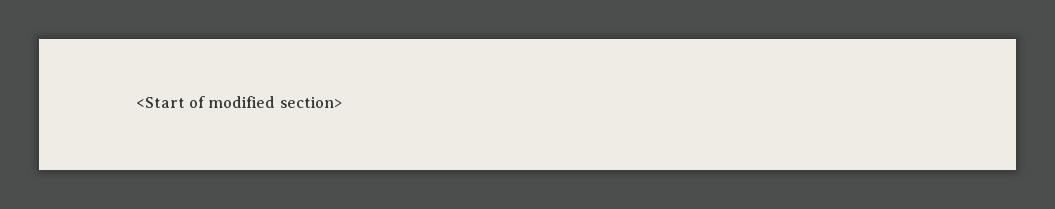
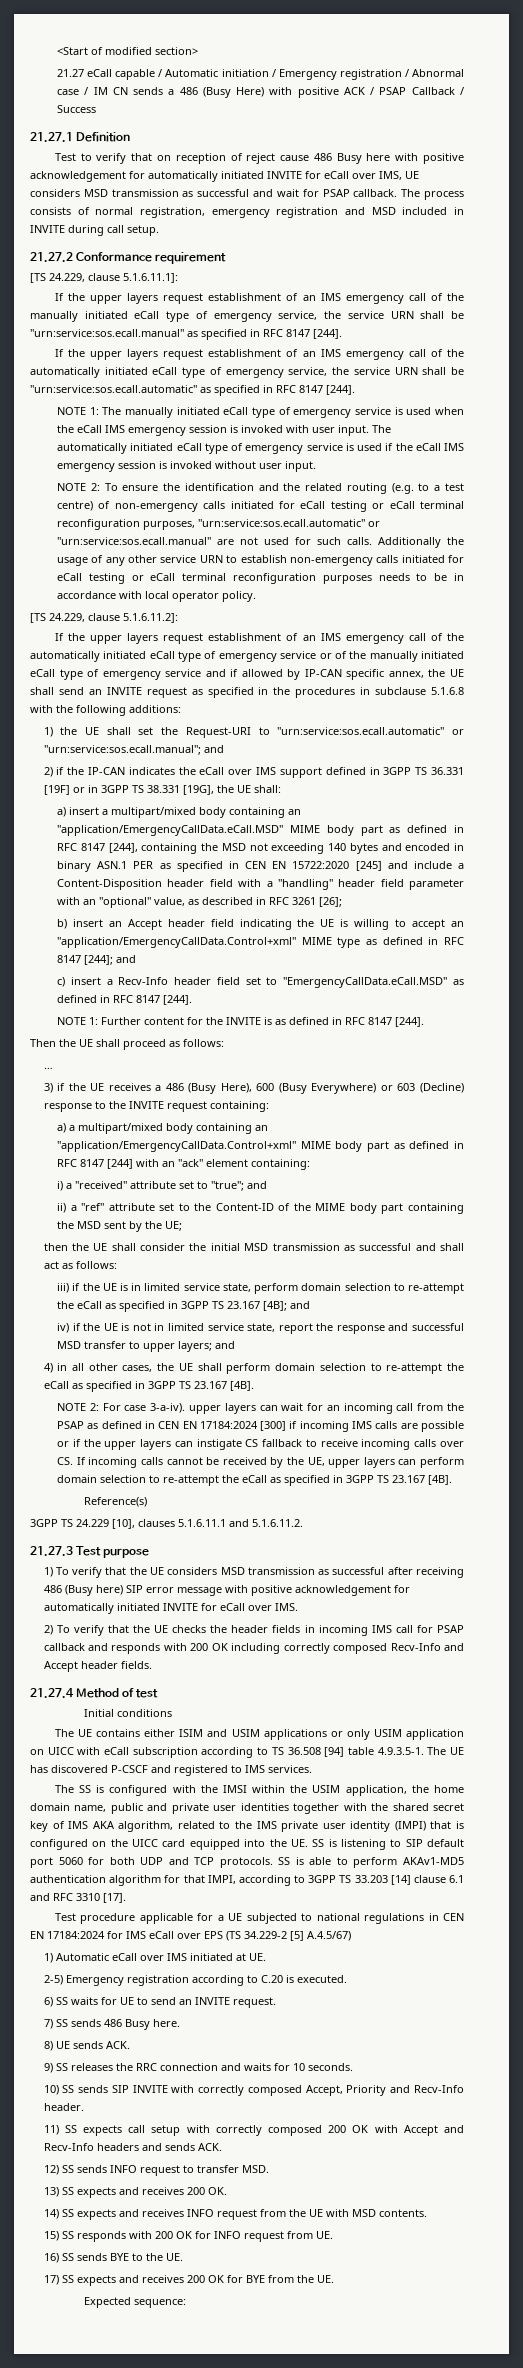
(342, 102) none -> [57,69,464,80] [57,87,464,98] [57,105,97,113] [30,132,131,142] [54,153,465,164] [30,171,419,182] [30,189,464,200] [30,207,465,218] [30,225,159,236] [30,252,227,264] [30,273,178,283] [54,293,465,304] [30,311,465,322] [30,329,342,340] [54,349,465,360] [30,367,465,378] [30,385,355,396] [57,407,464,418] [57,425,392,436] [57,443,465,454] [57,461,317,472] [57,483,464,494] [57,501,465,512] [57,519,381,530] [57,537,464,548] [57,555,464,566] [57,573,464,584] [57,591,257,602] [30,613,178,623] [54,633,465,644] [30,651,465,662] [30,669,465,680] [30,687,465,698] [30,705,181,716] [43,727,464,738] [43,745,224,755] [43,767,464,778] [43,785,281,795] [57,807,302,818] [57,825,465,836] [57,843,465,854] [57,861,464,872] [57,879,464,890] [57,897,343,908] [57,919,464,930] [57,937,464,948] [57,955,137,965] [57,977,464,988] [57,995,193,1005] [57,1017,425,1027] [30,1039,224,1050] [43,1067,53,1069] [43,1083,464,1094] [43,1101,269,1112] [57,1123,269,1134] [57,1141,464,1152] [57,1159,311,1170] [57,1181,268,1191] [57,1203,465,1214] [57,1221,183,1232] [43,1243,464,1251] [43,1261,117,1269] [57,1283,464,1294] [57,1301,311,1312] [57,1323,464,1334] [57,1341,236,1352] [43,1363,464,1374] [43,1381,254,1392] [57,1403,464,1414] [57,1421,465,1432] [57,1439,464,1450] [57,1457,465,1468] [57,1475,453,1486] [84,1497,148,1507] [30,1519,303,1529] [30,1546,150,1558] [43,1567,464,1578] [43,1585,410,1596] [43,1603,298,1614] [43,1625,464,1636] [43,1643,464,1654] [43,1661,152,1672] [30,1688,159,1698] [84,1709,173,1717] [54,1729,465,1740] [30,1747,464,1758] [30,1765,312,1776] [54,1785,464,1796] [30,1803,464,1814] [30,1821,464,1832] [30,1839,464,1850] [30,1857,465,1868] [30,1875,465,1886] [30,1893,126,1903] [54,1913,464,1924] [30,1931,351,1941] [43,1953,266,1963] [43,1975,347,1986] [43,1997,276,2008] [43,2019,180,2030] [43,2041,130,2051] [43,2063,353,2073] [43,2085,464,2096] [43,2103,84,2111] [43,2125,465,2136] [43,2143,222,2151] [43,2165,269,2176] [43,2187,227,2198] [43,2209,427,2220] [43,2231,333,2242] [43,2253,183,2263] [43,2275,334,2286] [84,2297,187,2308] // 21.27 eCall capable / Automatic initiation / Emergency registration / Abnormal case / IM CN sends a 486 (Busy Here) with positive ACK / PSAP Callback / Success // 21.27.1 Definition // Test to verify that on reception of reject cause 486 Busy here with positive acknowledgement for automatically initiated INVITE for eCall over IMS, UE considers MSD transmission as successful and wait for PSAP callback. The process consists of normal registration, emergency registration and MSD included in INVITE during call setup. // 21.27.2 Conformance requirement // [TS 24.229, clause 5.1.6.11.1]: // If the upper layers request establishment of an IMS emergency call of the manually initiated eCall type of emergency service, the service URN shall be "urn:service:sos.ecall.manual" as specified in RFC 8147 [244]. // If the upper layers request establishment of an IMS emergency call of the automatically initiated eCall type of emergency service, the service URN shall be "urn:service:sos.ecall.automatic" as specified in RFC 8147 [244]. // NOTE 1: The manually initiated eCall type of emergency service is used when the eCall IMS emergency session is invoked with user input. The automatically initiated eCall type of emergency service is used if the eCall IMS emergency session is invoked without user input. // NOTE 2: To ensure the identification and the related routing (e.g. to a test centre) of non-emergency calls initiated for eCall testing or eCall terminal reconfiguration purposes, "urn:service:sos.ecall.automatic" or "urn:service:sos.ecall.manual" are not used for such calls. Additionally the usage of any other service URN to establish non-emergency calls initiated for eCall testing or eCall terminal reconfiguration purposes needs to be in accordance with local operator policy. // [TS 24.229, clause 5.1.6.11.2]: // If the upper layers request establishment of an IMS emergency call of the automatically initiated eCall type of emergency service or of the manually initiated eCall type of emergency service and if allowed by IP-CAN specific annex, the UE shall send an INVITE request as specified in the procedures in subclause 5.1.6.8 with the following additions: // 1) the UE shall set the Request-URI to "urn:service:sos.ecall.automatic" or "urn:service:sos.ecall.manual"; and // 2) if the IP-CAN indicates the eCall over IMS support defined in 3GPP TS 36.331 [19F] or in 3GPP TS 38.331 [19G], the UE shall: // a) insert a multipart/mixed body containing an "application/EmergencyCallData.eCall.MSD" MIME body part as defined in RFC 8147 [244], containing the MSD not exceeding 140 bytes and encoded in binary ASN.1 PER as specified in CEN EN 15722:2020 [245] and include a Content-Disposition header field with a "handling" header field parameter with an "optional" value, as described in RFC 3261 [26]; // b) insert an Accept header field indicating the UE is willing to accept an "application/EmergencyCallData.Control+xml" MIME type as defined in RFC 8147 [244]; and // c) insert a Recv-Info header field set to "EmergencyCallData.eCall.MSD" as defined in RFC 8147 [244]. // NOTE 1: Further content for the INVITE is as defined in RFC 8147 [244]. // Then the UE shall proceed as follows: // … // 3) if the UE receives a 486 (Busy Here), 600 (Busy Everywhere) or 603 (Decline) response to the INVITE request containing: // a) a multipart/mixed body containing an "application/EmergencyCallData.Control+xml" MIME body part as defined in RFC 8147 [244] with an "ack" element containing: // i) a "received" attribute set to "true"; and // ii) a "ref" attribute set to the Content-ID of the MIME body part containing the MSD sent by the UE; // then the UE shall consider the initial MSD transmission as successful and shall act as follows: // iii) if the UE is in limited service state, perform domain selection to re-attempt the eCall as specified in 3GPP TS 23.167 [4B]; and // iv) if the UE is not in limited service state, report the response and successful MSD transfer to upper layers; and // 4) in all other cases, the UE shall perform domain selection to re-attempt the eCall as specified in 3GPP TS 23.167 [4B]. // NOTE 2: For case 3-a-iv). upper layers can wait for an incoming call from the PSAP as defined in CEN EN 17184:2024 [300] if incoming IMS calls are possible or if the upper layers can instigate CS fallback to receive incoming calls over CS. If incoming calls cannot be received by the UE, upper layers can perform domain selection to re-attempt the eCall as specified in 3GPP TS 23.167 [4B]. // Reference(s) // 3GPP TS 24.229 [10], clauses 5.1.6.11.1 and 5.1.6.11.2. // 21.27.3 Test purpose // 1) To verify that the UE considers MSD transmission as successful after receiving 486 (Busy here) SIP error message with positive acknowledgement for automatically initiated INVITE for eCall over IMS. // 2) To verify that the UE checks the header fields in incoming IMS call for PSAP callback and responds with 200 OK including correctly composed Recv-Info and Accept header fields. // 21.27.4 Method of test // Initial conditions // The UE contains either ISIM and USIM applications or only USIM application on UICC with eCall subscription according to TS 36.508 [94] table 4.9.3.5-1. The UE has discovered P-CSCF and registered to IMS services. // The SS is configured with the IMSI within the USIM application, the home domain name, public and private user identities together with the shared secret key of IMS AKA algorithm, related to the IMS private user identity (IMPI) that is configured on the UICC card equipped into the UE. SS is listening to SIP default port 5060 for both UDP and TCP protocols. SS is able to perform AKAv1-MD5 authentication algorithm for that IMPI, according to 3GPP TS 33.203 [14] clause 6.1 and RFC 3310 [17]. // Test procedure applicable for a UE subjected to national regulations in CEN EN 17184:2024 for IMS eCall over EPS (TS 34.229-2 [5] A.4.5/67) // 1) Automatic eCall over IMS initiated at UE. // 2-5) Emergency registration according to C.20 is executed. // 6) SS waits for UE to send an INVITE request. // 7) SS sends 486 Busy here. // 8) UE sends ACK. // 9) SS releases the RRC connection and waits for 10 seconds. // 10) SS sends SIP INVITE with correctly composed Accept, Priority and Recv-Info header. // 11) SS expects call setup with correctly composed 200 OK with Accept and Recv-Info headers and sends ACK. // 12) SS sends INFO request to transfer MSD. // 13) SS expects and receives 200 OK. // 14) SS expects and receives INFO request from the UE with MSD contents. // 15) SS responds with 200 OK for INFO request from UE. // 16) SS sends BYE to the UE. // 17) SS expects and receives 200 OK for BYE from the UE. // Expected sequence:

